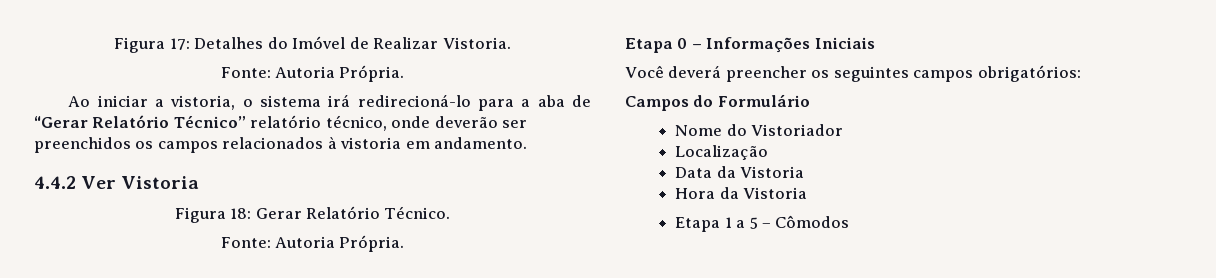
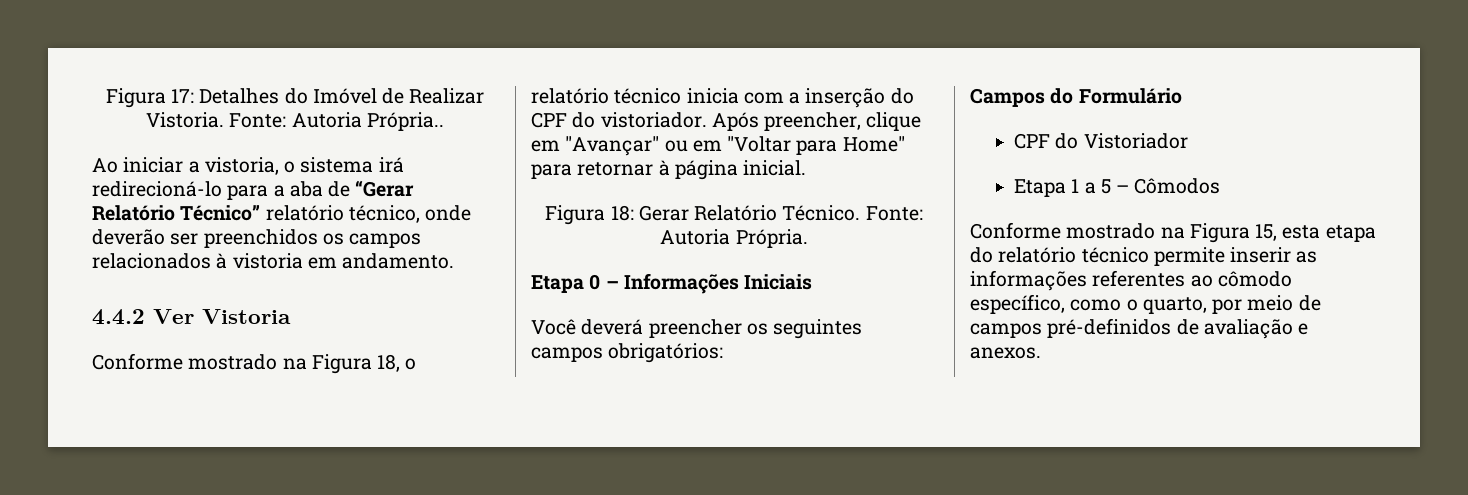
[220,65,405,82] // Fonte: Autoria Própria. -> [229,112,444,131] Fonte: Autoria Própria..
(200, 182) none -> [92,353,417,374] [531,88,914,108] [531,112,922,131] [531,136,905,156] [531,160,807,180] // Conforme mostrado na Figura 18, o relatório técnico inicia com a inserção do CPF do vistoriador. Após preencher, clique em "Avançar" ou em "Voltar para Home" para retornar à página inicial.
(451, 212) // -> (861, 213) none
[675,125,723,136] Nome -> [1013,133,1050,149] CPF
[675,145,769,160] [675,166,805,178] [675,187,808,199] // Localização // Data da Vistoria // Hora da Vistoria -> (1188, 141) none
(850, 221) none -> [970,222,1376,243] [970,247,1318,266] [970,270,1292,291] [970,294,1321,314] [970,318,1309,339] [970,347,1041,359] // Conforme mostrado na Figura 15, esta etapa do relatório técnico permite inserir as informações referentes ao cômodo específico, como o quarto, por meio de campos pré-definidos de avaliação e anexos.

